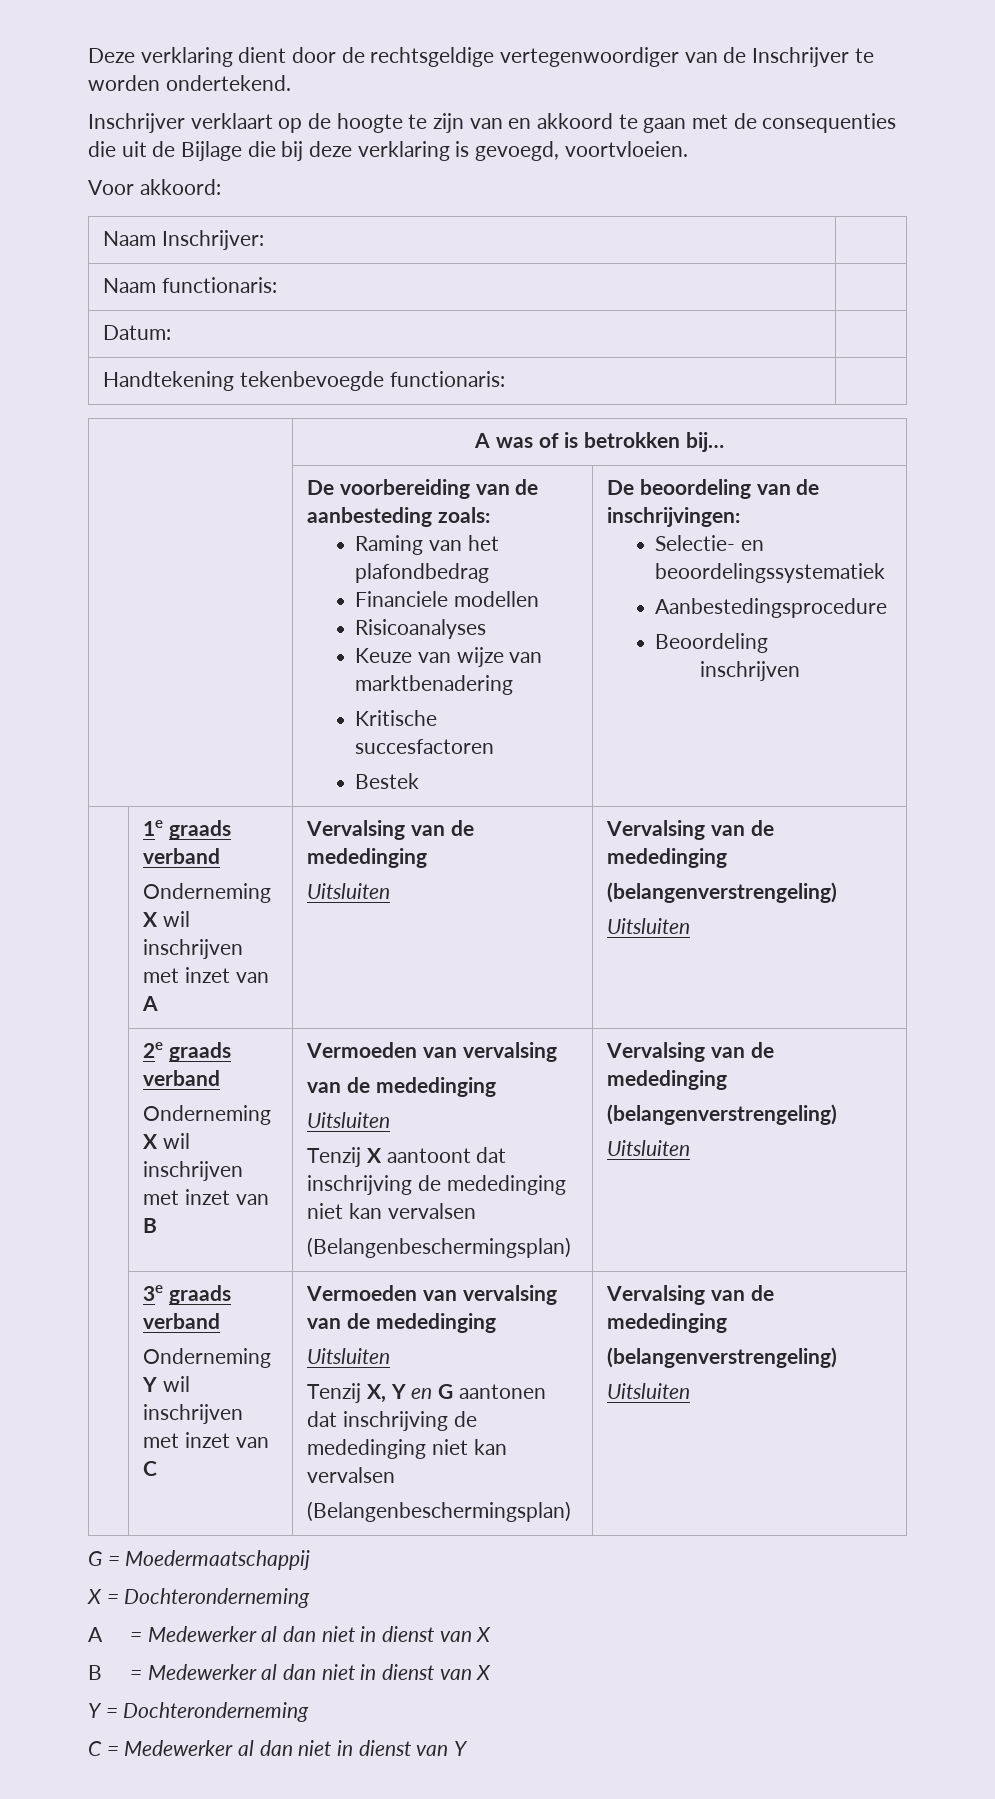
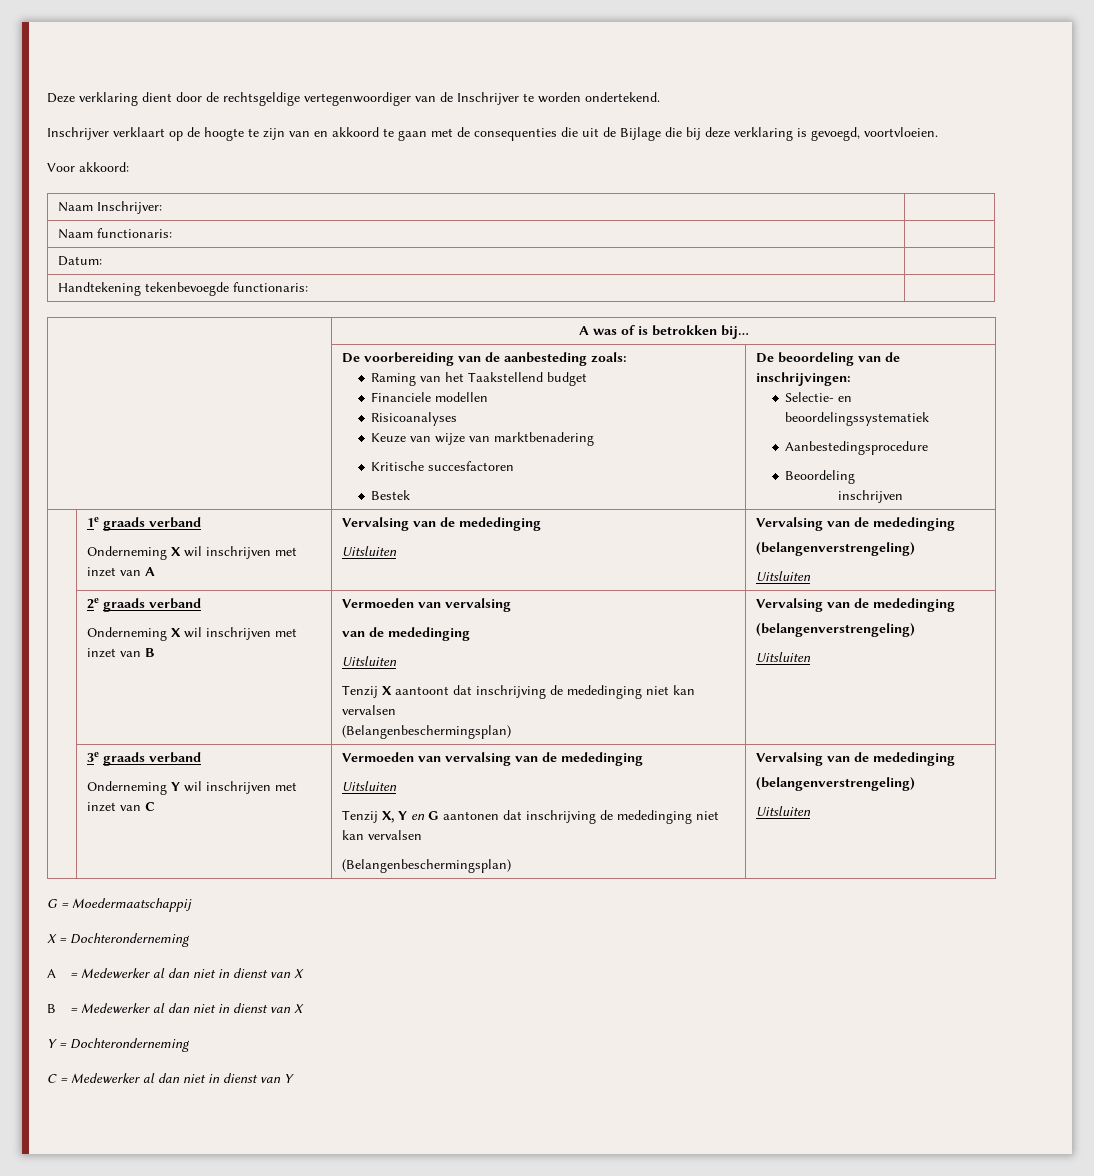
[355,563,490,583] plafondbedrag -> [468,372,588,386] Taakstellend budget

